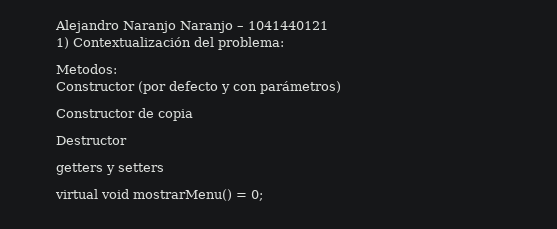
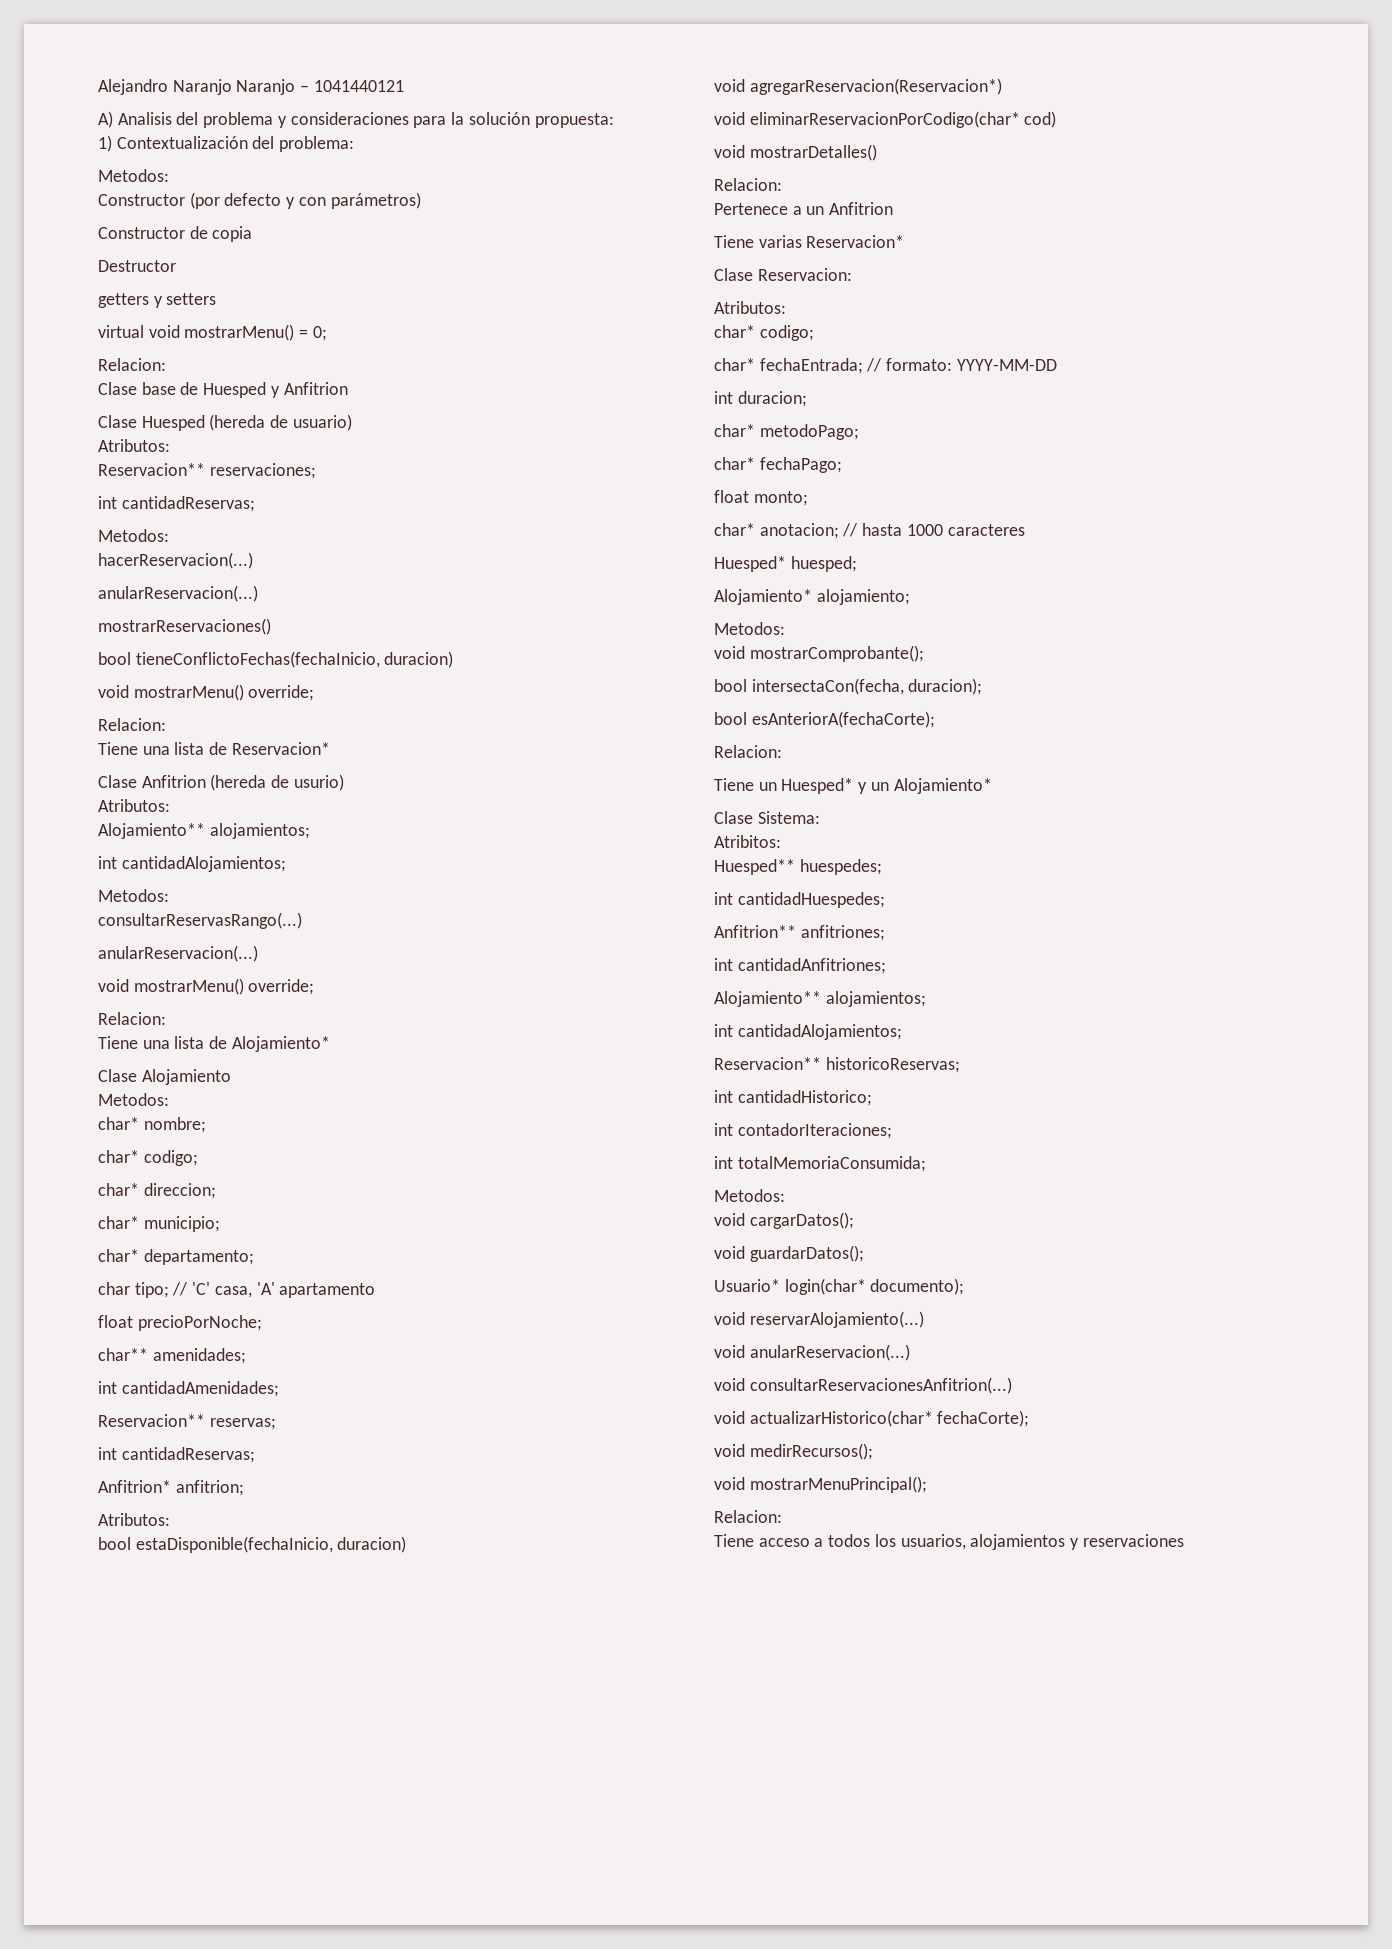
(328, 25) none -> [98,111,614,128] // A) Analisis del problema y consideraciones para la solución propuesta:
(263, 195) none -> [98,358,166,371] [98,382,348,398] [98,414,352,431] [98,439,170,452] [98,463,316,479] [98,496,255,512] [98,529,169,542] [98,552,253,569] [98,585,258,602] [98,618,271,635] [98,651,454,668] [98,684,315,701] [98,718,166,731] [98,742,330,755] [98,774,344,791] [98,799,170,812] [98,823,310,839] [98,856,286,872] [98,889,169,902] [98,912,302,929] [98,945,258,962] [98,978,315,995] [98,1012,166,1025] [98,1036,330,1052] [98,1069,231,1085] [98,1093,169,1106] [98,1117,206,1133] [98,1150,198,1166] [98,1183,216,1199] [98,1216,220,1232] [98,1249,254,1265] [98,1282,376,1298] [98,1315,262,1331] [98,1348,246,1364] [98,1381,279,1397] [98,1414,276,1430] [98,1447,255,1463] [98,1480,244,1496] [98,1513,170,1526] [98,1536,407,1553] [714,78,1002,95] [714,111,1057,128] [714,144,877,161] [714,178,782,191] [714,202,894,215] [714,235,905,248] [714,268,852,281] [714,301,786,314] [714,325,814,341] [714,358,1057,374] [714,391,807,407] [714,424,859,440] [714,457,842,473] [714,490,808,506] [714,523,1025,539] [714,556,857,572] [714,589,910,605] [714,622,785,635] [714,645,924,662] [714,678,983,695] [714,711,935,728] [714,745,782,758] [714,778,992,794] [714,811,820,824] [714,835,781,848] [714,859,882,875] [714,892,885,908] [714,925,885,941] [714,958,886,974] [714,991,926,1007] [714,1024,902,1040] [714,1057,960,1073] [714,1090,872,1106] [714,1123,892,1139] [714,1156,926,1172] [714,1189,785,1202] [714,1212,854,1229] [714,1245,864,1262] [714,1278,965,1295] [714,1311,924,1328] [714,1344,910,1361] [714,1377,1012,1394] [714,1410,1030,1427] [714,1443,873,1460] [714,1476,927,1493] [714,1510,782,1523] [714,1534,1184,1550] // Relacion: // Clase base de Huesped y Anfitrion // Clase Huesped (hereda de usuario) // Atributos: // Reservacion** reservaciones; // int cantidadReservas; // Metodos: // hacerReservacion(...) // anularReservacion(...) // mostrarReservaciones() // bool tieneConflictoFechas(fechaInicio, duracion) // void mostrarMenu() override; // Relacion: // Tiene una lista de Reservacion* // Clase Anfitrion (hereda de usurio) // Atributos: // Alojamiento** alojamientos; // int cantidadAlojamientos; // Metodos: // consultarReservasRango(...) // anularReservacion(...) // void mostrarMenu() override; // Relacion: // Tiene una lista de Alojamiento* // Clase Alojamiento // Metodos: // char* nombre; // char* codigo; // char* direccion; // char* municipio; // char* departamento; // char tipo; // 'C' casa, 'A' apartamento // float precioPorNoche; // char** amenidades; // int cantidadAmenidades; // Reservacion** reservas; // int cantidadReservas; // Anfitrion* anfitrion; // Atributos: // bool estaDisponible(fechaInicio, duracion) // void agregarReservacion(Reservacion*) // void eliminarReservacionPorCodigo(char* cod) // void mostrarDetalles() // Relacion: // Pertenece a un Anfitrion // Tiene varias Reservacion* // Clase Reservacion: // Atributos: // char* codigo; // char* fechaEntrada; // formato: YYYY-MM-DD // int duracion; // char* metodoPago; // char* fechaPago; // float monto; // char* anotacion; // hasta 1000 caracteres // Huesped* huesped; // Alojamiento* alojamiento; // Metodos: // void mostrarComprobante(); // bool intersectaCon(fecha, duracion); // bool esAnteriorA(fechaCorte); // Relacion: // Tiene un Huesped* y un Alojamiento* // Clase Sistema: // Atribitos: // Huesped** huespedes; // int cantidadHuespedes; // Anfitrion** anfitriones; // int cantidadAnfitriones; // Alojamiento** alojamientos; // int cantidadAlojamientos; // Reservacion** historicoReservas; // int cantidadHistorico; // int contadorIteraciones; // int totalMemoriaConsumida; // Metodos: // void cargarDatos(); // void guardarDatos(); // Usuario* login(char* documento); // void reservarAlojamiento(...) // void anularReservacion(...) // void consultarReservacionesAnfitrion(...) // void actualizarHistorico(char* fechaCorte); // void medirRecursos(); // void mostrarMenuPrincipal(); // Relacion: // Tiene acceso a todos los usuarios, alojamientos y reservaciones

